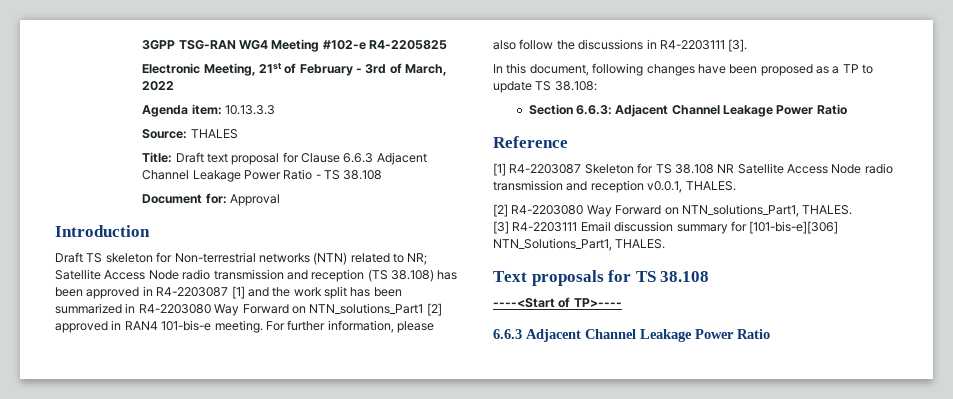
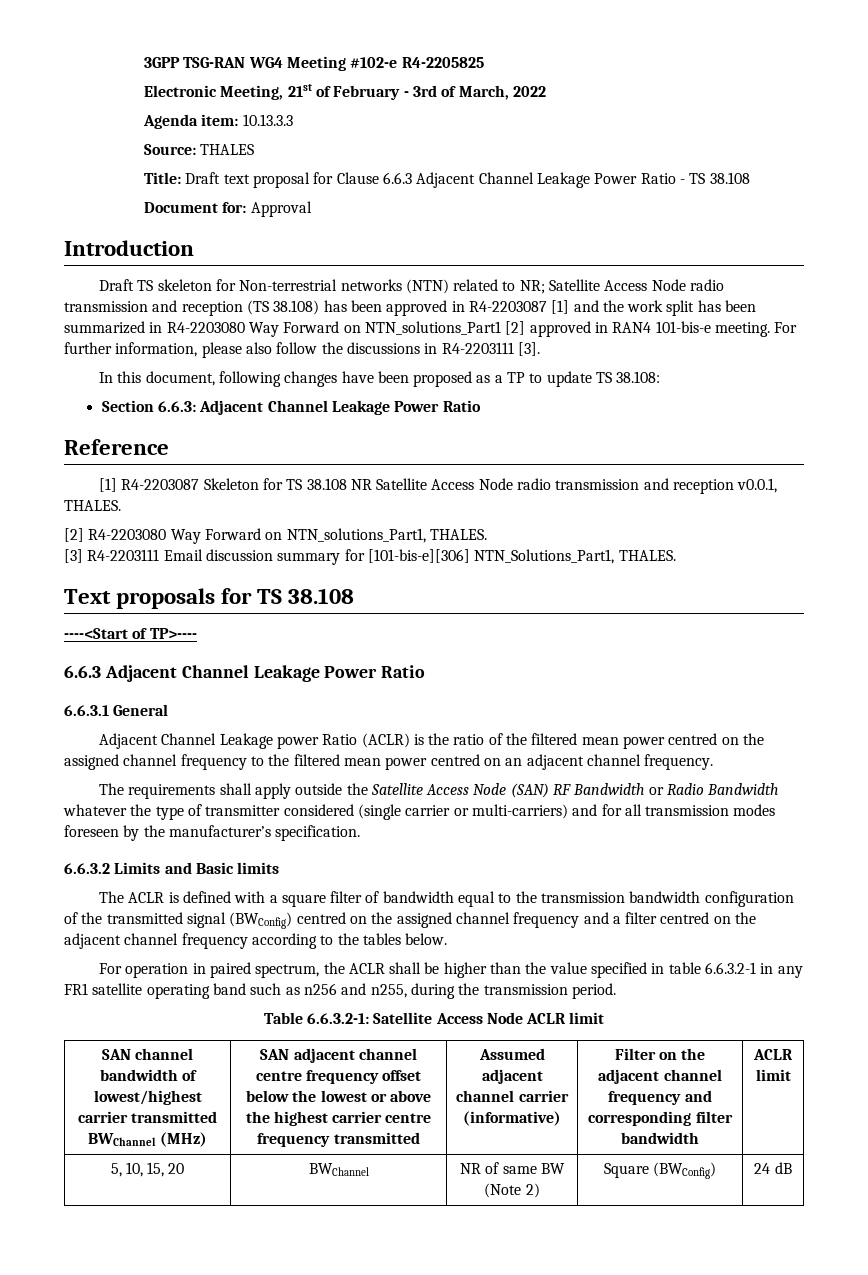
(770, 334) none -> [64,704,169,716] [98,733,765,749] [64,754,714,770] [98,783,779,799] [63,804,776,820] [64,825,361,841] [64,862,280,874] [98,891,794,907] [64,912,757,929] [64,933,448,949] [98,962,803,978] [64,983,616,999] [263,1012,605,1024] [101,1048,194,1060] [99,1069,198,1081] [93,1090,202,1105] [77,1111,218,1123] [88,1132,207,1147] [260,1048,417,1063] [255,1070,422,1084] [245,1090,432,1102] [245,1111,432,1126] [257,1132,420,1147] [478,1048,545,1060] [481,1069,543,1084] [456,1090,569,1102] [463,1111,561,1126] [614,1048,706,1060] [598,1069,722,1084] [608,1090,712,1105] [588,1111,733,1126] [621,1132,699,1144] [753,1049,793,1060] [755,1069,791,1081] [110,1162,185,1177] [308,1163,369,1176] [460,1162,565,1174] [484,1183,540,1198] [603,1162,717,1179] [754,1162,792,1174] // 6.6.3.1 General // Adjacent Channel Leakage power Ratio (ACLR) is the ratio of the filtered mean power centred on the assigned channel frequency to the filtered mean power centred on an adjacent channel frequency. // The requirements shall apply outside the Satellite Access Node (SAN) RF Bandwidth or Radio Bandwidth whatever the type of transmitter considered (single carrier or multi-carriers) and for all transmission modes foreseen by the manufacturer’s specification. // 6.6.3.2 Limits and Basic limits // The ACLR is defined with a square filter of bandwidth equal to the transmission bandwidth configuration of the transmitted signal (BWConfig) centred on the assigned channel frequency and a filter centred on the adjacent channel frequency according to the tables below. // For operation in paired spectrum, the ACLR shall be higher than the value specified in table 6.6.3.2-1 in any FR1 satellite operating band such as n256 and n255, during the transmission period. // Table 6.6.3.2-1: Satellite Access Node ACLR limit // SAN channel bandwidth of lowest/highest carrier transmitted BWChannel (MHz) | SAN adjacent channel centre frequency offset below the lowest or above the highest carrier centre frequency transmitted | Assumed adjacent channel carrier (informative) | Filter on the adjacent channel frequency and corresponding filter bandwidth | ACLR limit // 5, 10, 15, 20 | BWChannel | NR of same BW (Note 2) | Square (BWConfig) | 24 dB

